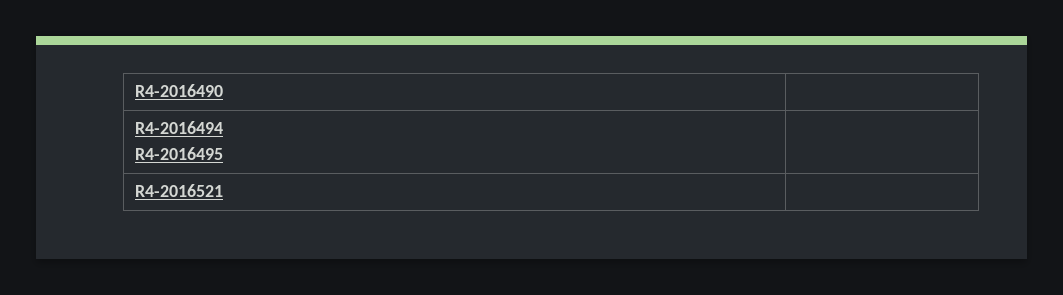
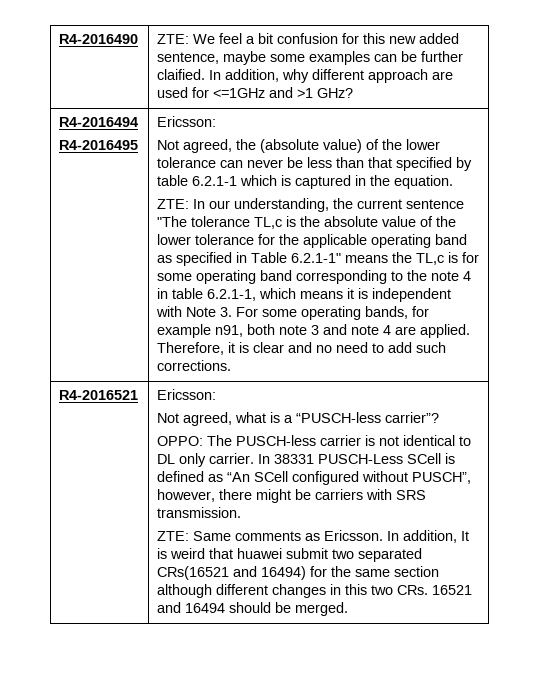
[135,121,224,134] [135,147,224,160] [135,184,224,197] // R4-2016494 // R4-2016495 | // R4-2016521 | -> [157,33,460,44] [157,51,464,65] [157,69,454,83] [157,87,354,98] [59,117,139,127] [59,140,139,150] [157,116,217,127] [157,139,441,153] [157,157,473,171] [157,175,454,189] [157,198,465,212] [157,216,457,229] [157,234,468,248] [157,252,480,266] [157,270,472,284] [157,288,452,302] [156,306,430,320] [157,324,471,338] [157,342,447,355] [157,360,232,371] [59,390,139,400] [157,389,217,400] [157,412,440,426] [157,435,472,446] [157,453,456,467] [157,471,472,485] [157,489,427,503] [157,507,242,518] [157,530,470,543] [157,548,423,562] [157,566,440,580] [157,584,473,598] [157,602,349,616] ZTE: We feel a bit confusion for this new added sentence, maybe some examples can be further claified. In addition, why different approach are used for <=1GHz and >1 GHz? // R4-2016494 // R4-2016495 | Ericsson: // Not agreed, the (absolute value) of the lower tolerance can never be less than that specified by table 6.2.1-1 which is captured in the equation. // ZTE: In our understanding, the current sentence "The tolerance TL,c is the absolute value of the lower tolerance for the applicable operating band as specified in Table 6.2.1-1" means the TL,c is for some operating band corresponding to the note 4 in table 6.2.1-1, which means it is independent with Note 3. For some operating bands, for example n91, both note 3 and note 4 are applied. Therefore, it is clear and no need to add such corrections. // R4-2016521 | Ericsson: // Not agreed, what is a “PUSCH-less carrier”? // OPPO: The PUSCH-less carrier is not identical to DL only carrier. In 38331 PUSCH-Less SCell is defined as “An SCell configured without PUSCH”, however, there might be carriers with SRS transmission. // ZTE: Same comments as Ericsson. In addition, It is weird that huawei submit two separated CRs(16521 and 16494) for the same section although different changes in this two CRs. 16521 and 16494 should be merged.

